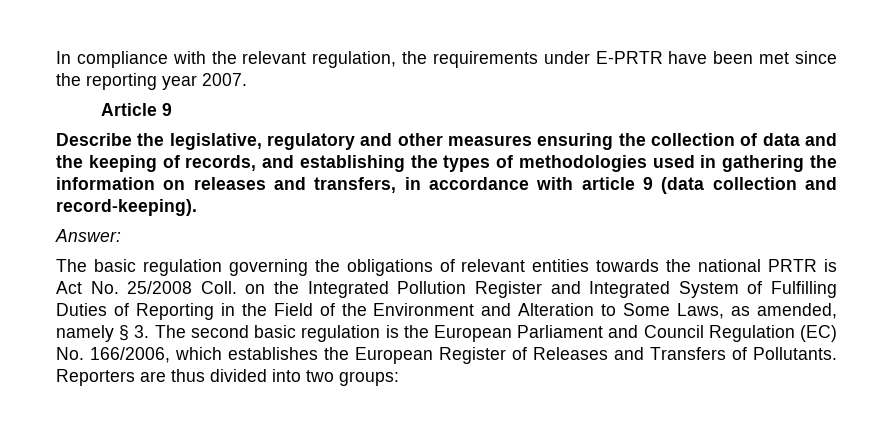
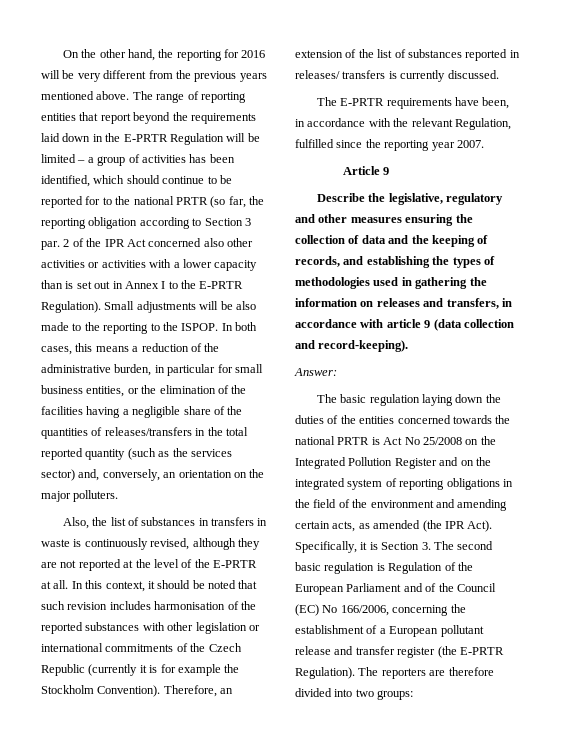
[56,51,790,68] In compliance with the relevant regulation, the requirements under E-PRTR have been met -> [62,49,266,61] [41,70,267,82] [41,91,246,103] [41,112,256,124] [41,133,260,145] [41,154,235,166] [41,175,232,187] [41,196,264,208] [41,217,251,229] [41,238,253,250] [41,259,258,271] [41,280,244,289] [41,301,256,313] [41,322,257,334] [41,343,220,355] [41,364,263,376] [41,385,247,397] [41,406,243,418] [41,427,248,439] [41,448,232,460] [41,469,265,481] [41,490,119,502] [62,517,268,529] [41,538,260,550] [41,559,257,571] [41,580,258,592] [41,601,256,610] [41,622,260,634] [41,643,242,652] [41,664,240,676] [41,685,234,697] [295,49,520,61] [295,70,499,82] [316,97,510,109] [295,118,511,130] [295,139,334,148] On the other hand, the reporting for 2016 will be very different from the previous years mentioned above. The range of reporting entities that report beyond the requirements laid down in the E-PRTR Regulation will be limited – a group of activities has been identified, which should continue to be reported for to the national PRTR (so far, the reporting obligation according to Section 3 par. 2 of the IPR Act concerned also other activities or activities with a lower capacity than is set out in Annex I to the E-PRTR Regulation). Small adjustments will be also made to the reporting to the ISPOP. In both cases, this means a reduction of the administrative burden, in particular for small business entities, or the elimination of the facilities having a negligible share of the quantities of releases/transfers in the total reported quantity (such as the services sector) and, conversely, an orientation on the major polluters. // Also, the list of substances in transfers in waste is continuously revised, although they are not reported at the level of the E-PRTR at all. In this context, it should be noted that such revision includes harmonisation of the reported substances with other legislation or international commitments of the Czech Republic (currently it is for example the Stockholm Convention). Therefore, an extension of the list of substances reported in releases/ transfers is currently discussed. // The E-PRTR requirements have been, in accordance with the relevant Regulation, fulfilled
[228,259,590,276] governing the obligations of relevant entities -> [421,394,501,406] [295,415,451,424] laying down the duties of the entities concerned
[90,281,237,294] No. 25/2008 Coll. -> [404,437,462,445] No 25/2008
[589,281,838,298] [56,303,837,320] [56,325,130,342] Integrated System of Fulfilling Duties of Reporting in the Field of the Environment and Alteration to Some Laws, as amended, namely § -> [460,457,491,466] [295,478,513,490] [295,499,508,511] [295,520,493,532] [295,541,420,553] on the integrated system of reporting obligations in the field of the environment and amending certain acts, as amended (the IPR Act). Specifically, it is Section
(399, 331) none -> [388,562,456,574] Regulation of
[643,325,837,342] [56,347,837,364] [56,369,205,386] Council Regulation (EC) No. 166/2006, which establishes the European Register of Releases and Transfers of Pollutants. Reporters are thus -> [425,583,496,592] [295,604,466,616] [295,625,484,637] [295,646,504,658] [295,667,494,679] of the Council (EC) No 166/2006, concerning the establishment of a European pollutant release and transfer register (the E-PRTR Regulation). The reporters are therefore

